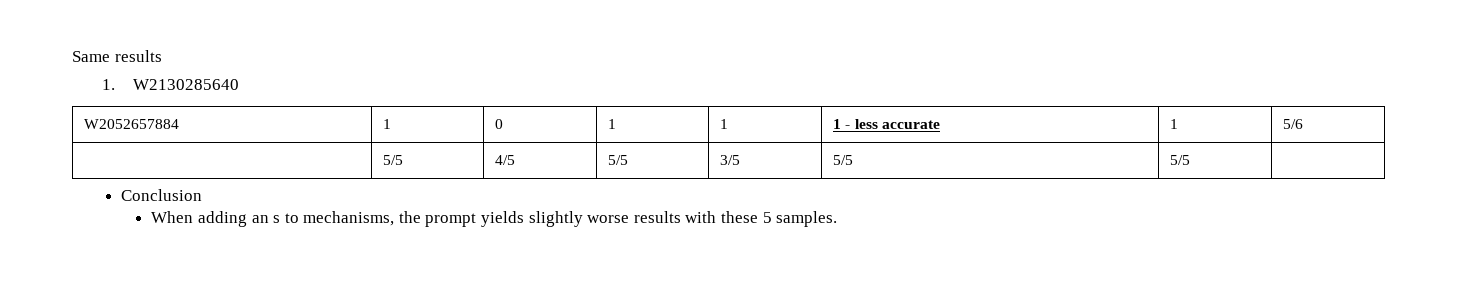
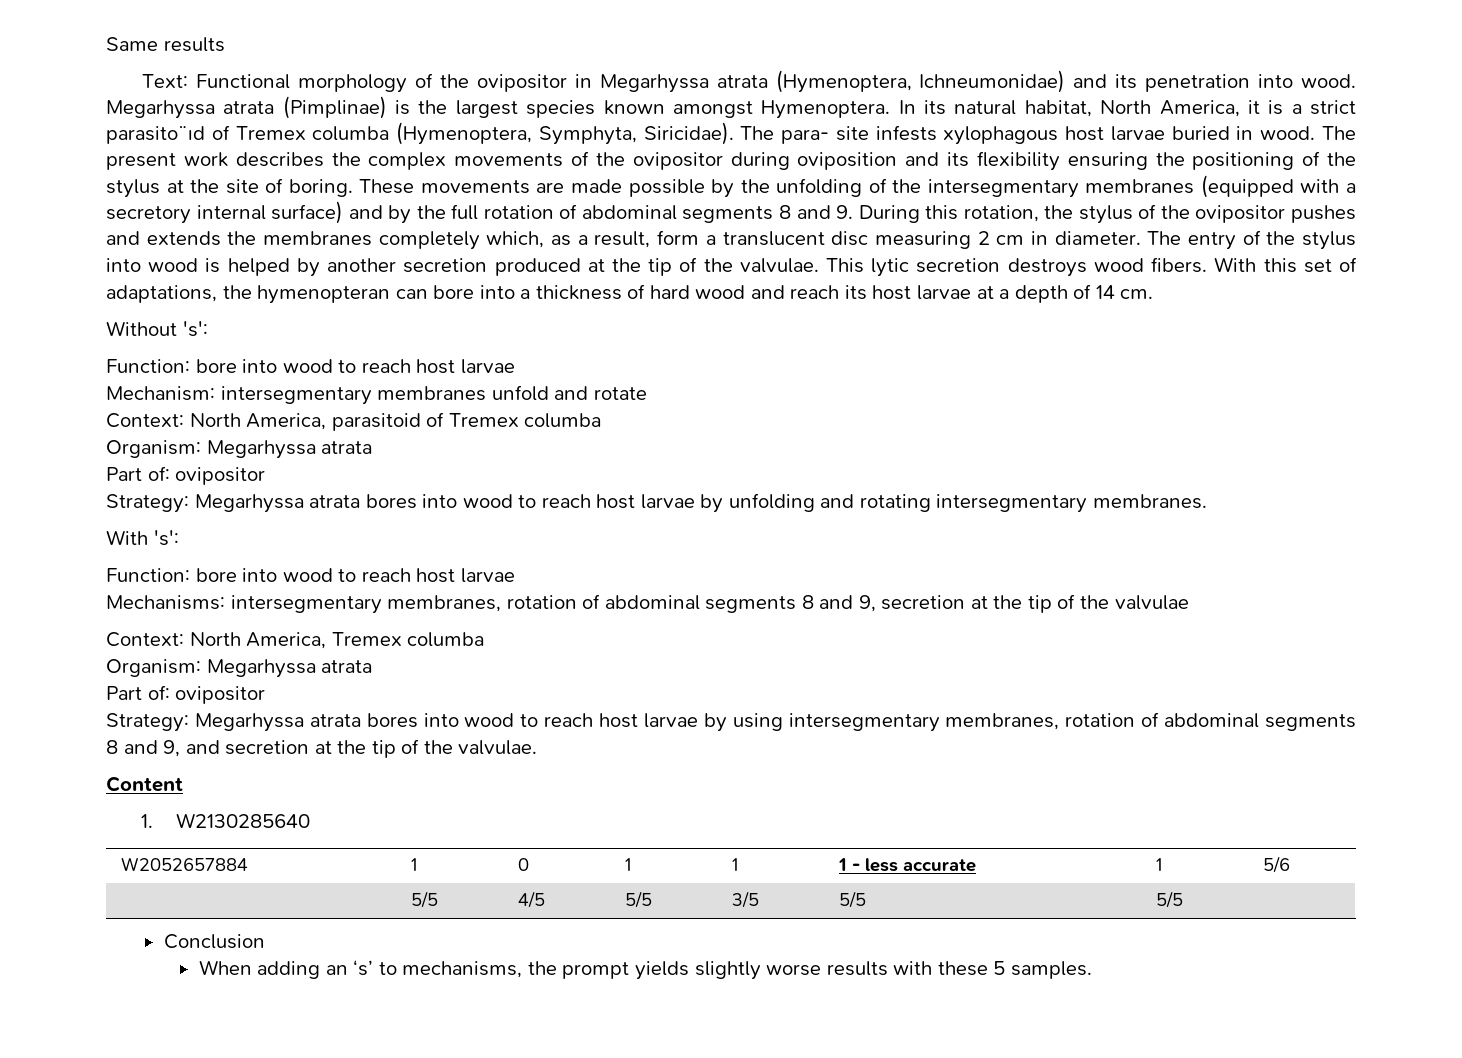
(162, 56) none -> [142,70,1357,93] [106,96,1357,119] [106,122,1356,145] [106,151,1356,171] [106,175,1356,198] [106,201,1356,224] [106,230,1356,250] [106,257,1358,277] [106,284,1154,304] [106,321,208,337] [106,359,515,374] [106,385,647,405] [106,412,602,431] [106,440,373,459] [106,466,266,485] [106,493,1208,513] [106,530,179,546] [106,568,515,583] [106,594,1189,614] [106,632,485,649] [106,659,373,678] [106,685,266,704] [106,712,1357,732] [106,739,538,758] [106,776,183,792] // Text: Functional morphology of the ovipositor in Megarhyssa atrata (Hymenoptera, Ichneumonidae) and its penetration into wood. Megarhyssa atrata (Pimplinae) is the largest species known amongst Hymenoptera. In its natural habitat, North America, it is a strict parasito¨ıd of Tremex columba (Hymenoptera, Symphyta, Siricidae). The para- site infests xylophagous host larvae buried in wood. The present work describes the complex movements of the ovipositor during oviposition and its flexibility ensuring the positioning of the stylus at the site of boring. These movements are made possible by the unfolding of the intersegmentary membranes (equipped with a secretory internal surface) and by the full rotation of abdominal segments 8 and 9. During this rotation, the stylus of the ovipositor pushes and extends the membranes completely which, as a result, form a translucent disc measuring 2 cm in diameter. The entry of the stylus into wood is helped by another secretion produced at the tip of the valvulae. This lytic secretion destroys wood fibers. With this set of adaptations, the hymenopteran can bore into a thickness of hard wood and reach its host larvae at a depth of 14 cm. // Without 's': // Function: bore into wood to reach host larvae // Mechanism: intersegmentary membranes unfold and rotate // Context: North America, parasitoid of Tremex columba // Organism: Megarhyssa atrata // Part of: ovipositor // Strategy: Megarhyssa atrata bores into wood to reach host larvae by unfolding and rotating intersegmentary membranes. // With 's': // Function: bore into wood to reach host larvae // Mechanisms: intersegmentary membranes, rotation of abdominal segments 8 and 9, secretion at the tip of the valvulae // Context: North America, Tremex columba // Organism: Megarhyssa atrata // Part of: ovipositor // Strategy: Megarhyssa atrata bores into wood to reach host larvae by using intersegmentary membranes, rotation of abdominal segments 8 and 9, and secretion at the tip of the valvulae. // Content
[273,215,281,223] s -> [353,960,374,976] ‘s’

